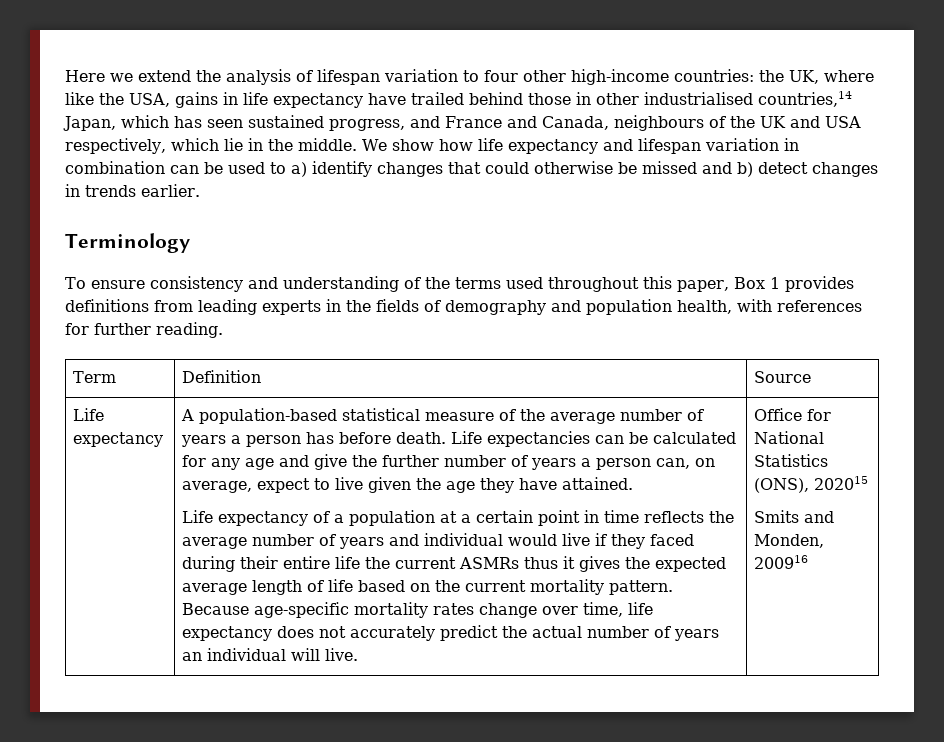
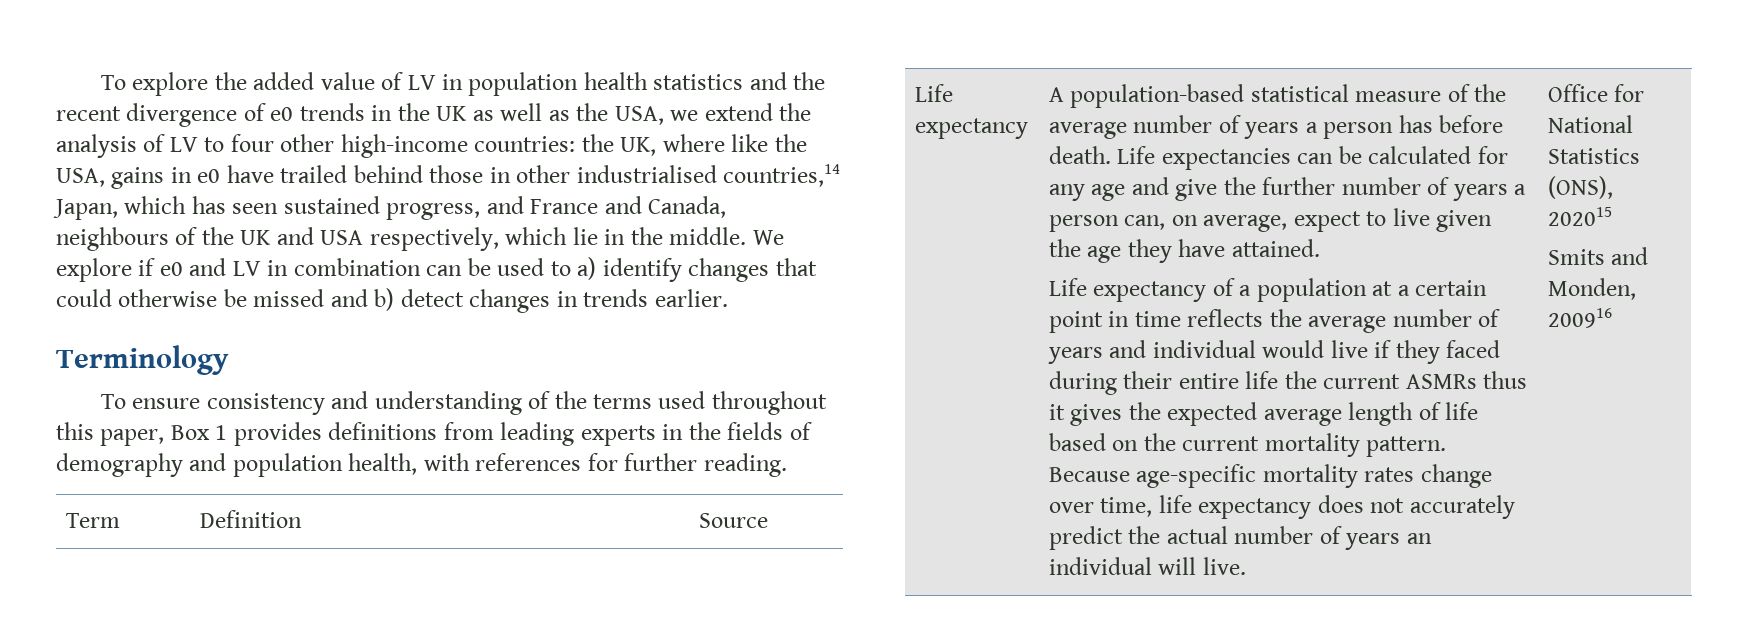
[65,70,105,82] Here -> [100,72,826,96] [56,103,664,127] To explore the added value of LV in population health statistics and the recent divergence of e0 trends in the UK as well as the USA,
[317,69,458,85] lifespan variation -> [169,137,198,152] LV
[243,92,363,108] life expectancy -> [197,169,221,183] e0
[391,138,779,154] show how life expectancy and lifespan variation -> [56,258,261,282] explore if e0 and LV

